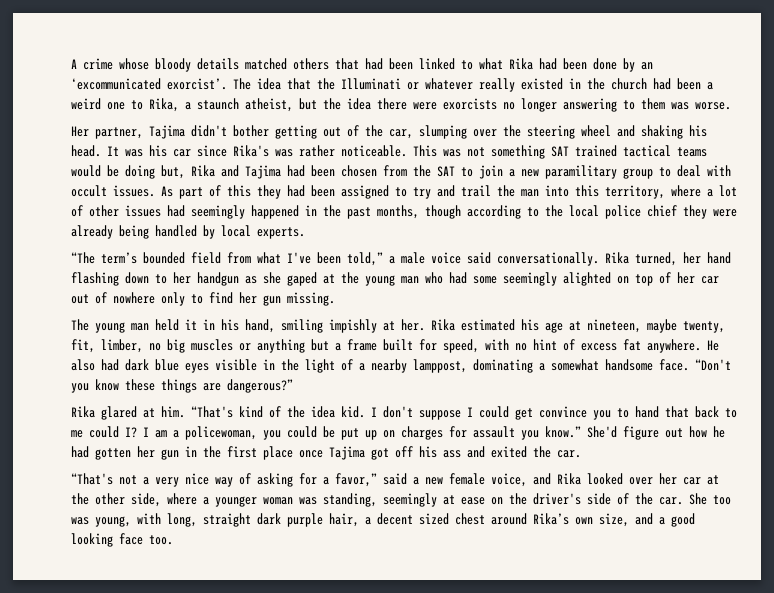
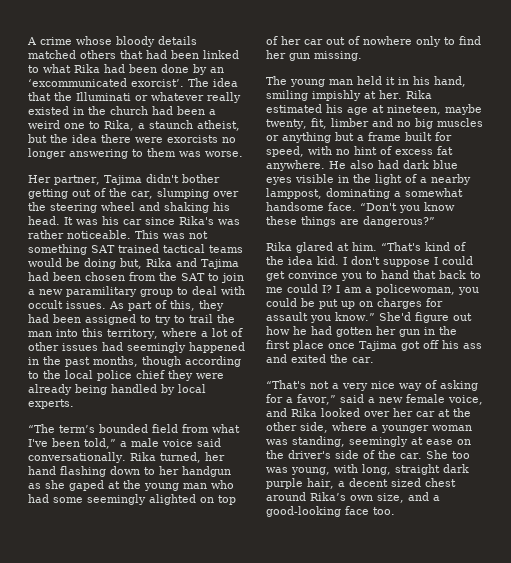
[227,185,251,197] this -> [170,300,195,311] this,
[437,185,455,197] and -> [174,315,185,323] to
[101,339,143,353] limber, -> [330,118,393,127] limber and
[671,513,695,527] [71,533,113,547] good looking -> [266,506,341,517] good-looking

